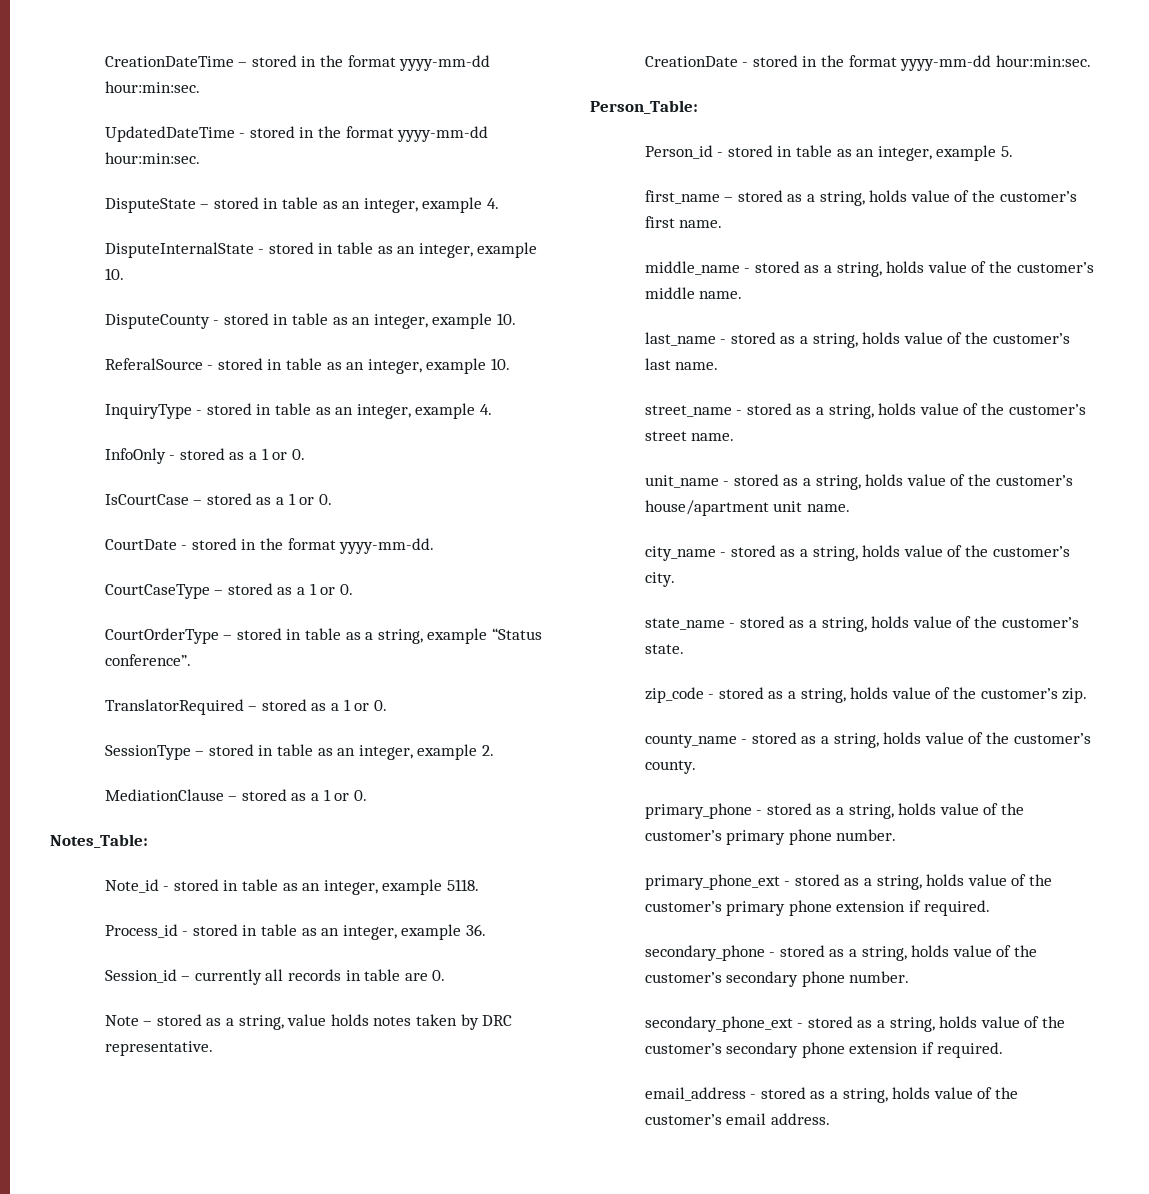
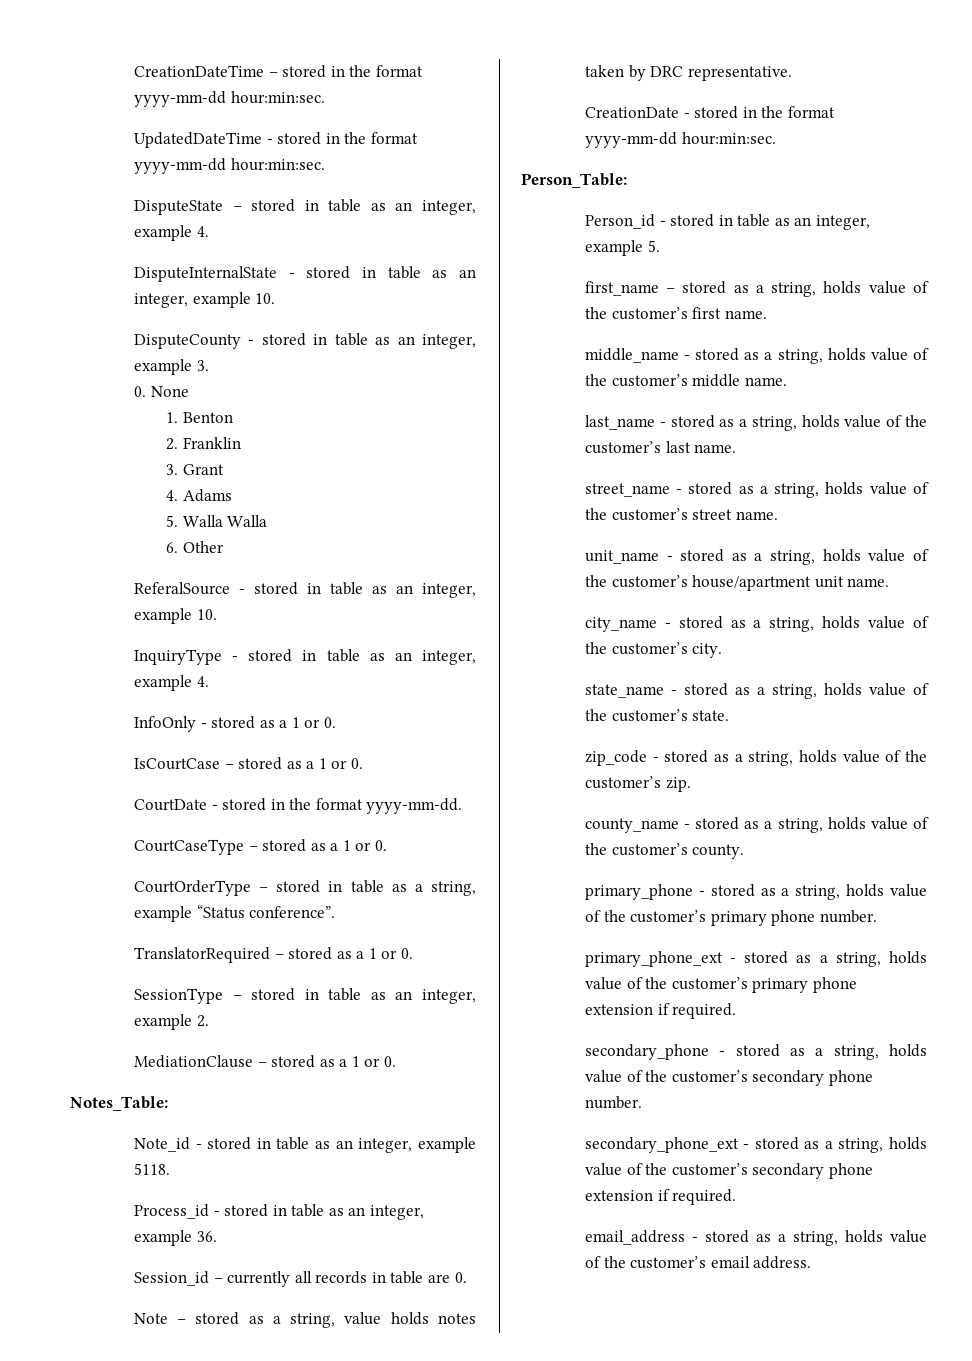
[496,313,516,325] 10. -> [196,360,209,371] [133,386,189,397] [165,412,233,423] [165,437,241,450] [165,464,224,475] [165,489,232,502] [165,515,268,527] [165,541,224,553] 3. // 0. None // 1. Benton // 2. Franklin // 3. Grant // 4. Adams // 5. Walla Walla // 6. Other

